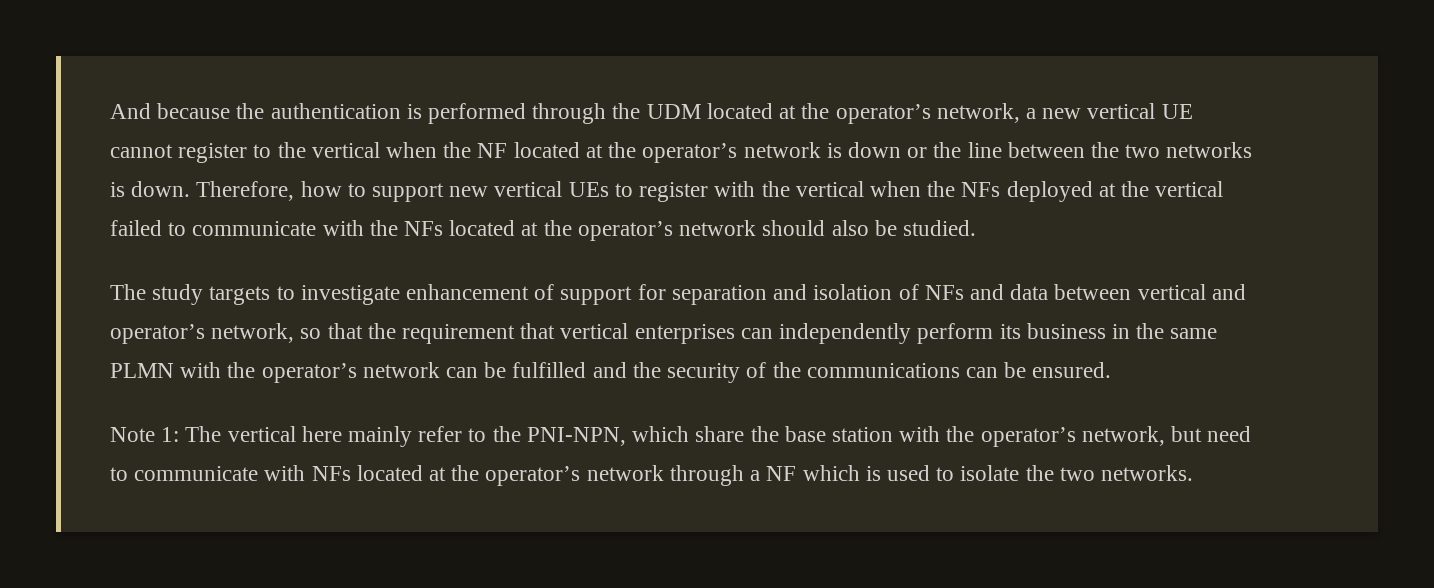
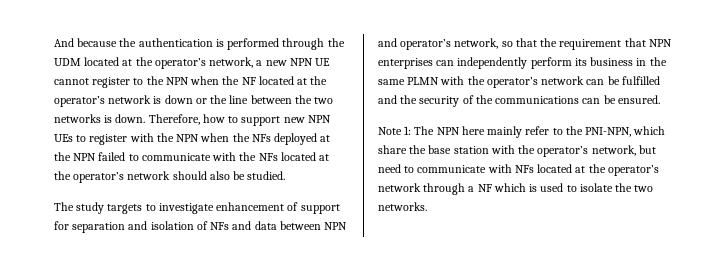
[1087,103,1156,119] vertical -> [289,58,313,66] NPN
[311,142,380,158] vertical -> [165,77,189,85] NPN
[494,181,563,197] vertical -> [307,115,331,123] NPN
[795,181,864,197] vertical -> [176,134,200,142] NPN
[1155,181,1224,197] vertical -> [73,153,97,161] NPN
[1137,284,1206,300] vertical -> [324,222,348,230] NPN
[560,323,629,339] vertical -> [648,39,672,47] NPN
[227,426,296,442] vertical -> [436,127,460,135] NPN

